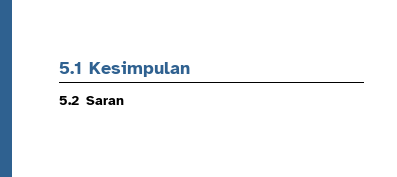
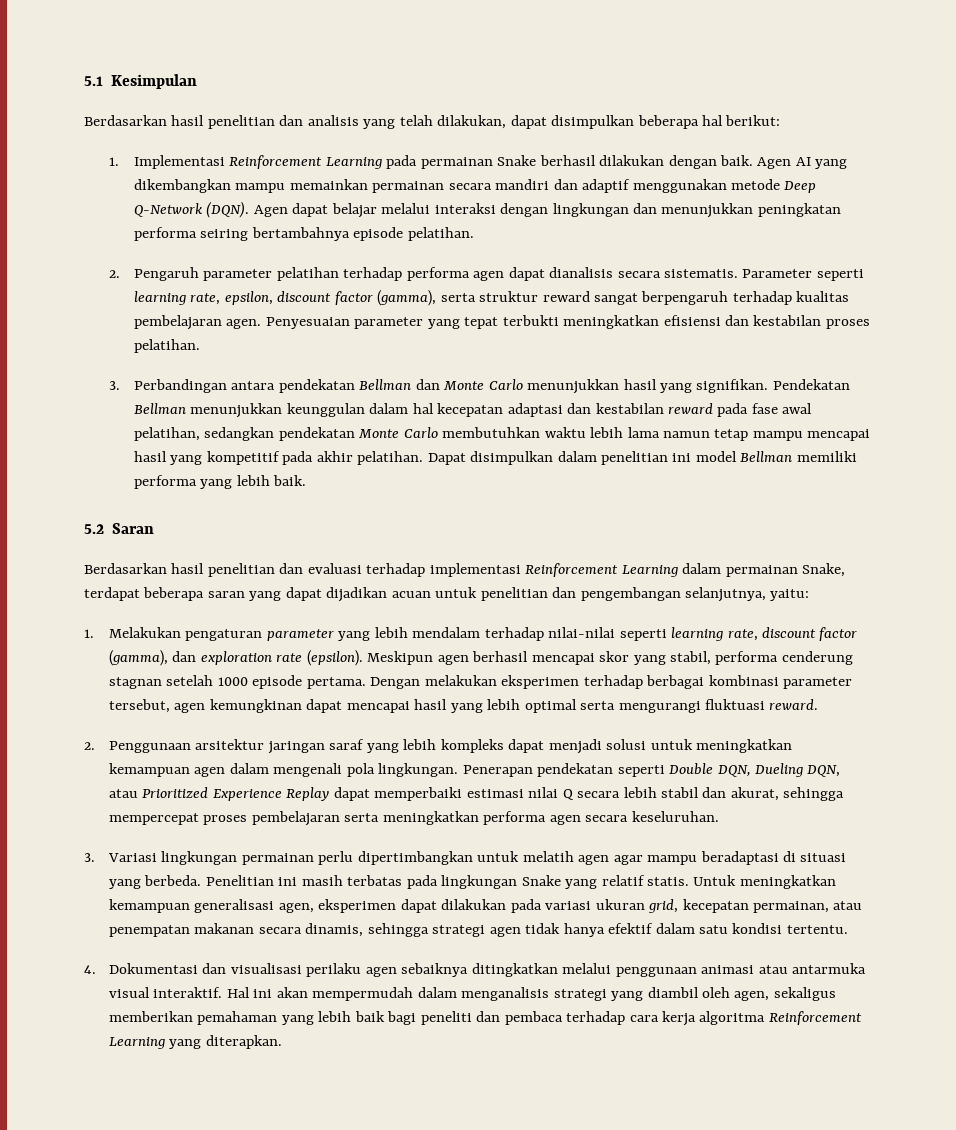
[59,96,124,105] 5.2 Saran -> [84,115,781,129] [108,155,848,169] [133,179,817,193] [133,201,841,218] [133,227,474,241] [108,267,864,281] [133,290,850,306] [133,315,870,330] [133,339,200,353] [108,379,850,394] [133,403,813,418] [133,427,871,441] [133,451,857,465] [133,475,307,489] [84,523,155,534] [84,563,846,577] [84,587,810,602] [84,627,858,641] [108,650,853,666] [108,675,852,689] [108,699,819,713] [84,739,792,754] [108,763,841,777] [108,787,845,801] [108,811,719,826] [84,851,847,865] [108,875,836,889] [108,899,863,913] [108,923,848,937] [84,963,866,977] [108,987,836,1001] [108,1011,862,1026] [108,1035,282,1049] Berdasarkan hasil penelitian dan analisis yang telah dilakukan, dapat disimpulkan beberapa hal berikut: // 1. Implementasi Reinforcement Learning pada permainan Snake berhasil dilakukan dengan baik. Agen AI yang dikembangkan mampu memainkan permainan secara mandiri dan adaptif menggunakan metode Deep Q-Network (DQN). Agen dapat belajar melalui interaksi dengan lingkungan dan menunjukkan peningkatan performa seiring bertambahnya episode pelatihan. // 2. Pengaruh parameter pelatihan terhadap performa agen dapat dianalisis secara sistematis. Parameter seperti learning rate, epsilon, discount factor (gamma), serta struktur reward sangat berpengaruh terhadap kualitas pembelajaran agen. Penyesuaian parameter yang tepat terbukti meningkatkan efisiensi dan kestabilan proses pelatihan. // 3. Perbandingan antara pendekatan Bellman dan Monte Carlo menunjukkan hasil yang signifikan. Pendekatan Bellman menunjukkan keunggulan dalam hal kecepatan adaptasi dan kestabilan reward pada fase awal pelatihan, sedangkan pendekatan Monte Carlo membutuhkan waktu lebih lama namun tetap mampu mencapai hasil yang kompetitif pada akhir pelatihan. Dapat disimpulkan dalam penelitian ini model Bellman memiliki performa yang lebih baik. // 5.2 Saran // Berdasarkan hasil penelitian dan evaluasi terhadap implementasi Reinforcement Learning dalam permainan Snake, terdapat beberapa saran yang dapat dijadikan acuan untuk penelitian dan pengembangan selanjutnya, yaitu: // 1. Melakukan pengaturan parameter yang lebih mendalam terhadap nilai-nilai seperti learning rate, discount factor (gamma), dan exploration rate (epsilon). Meskipun agen berhasil mencapai skor yang stabil, performa cenderung stagnan setelah 1000 episode pertama. Dengan melakukan eksperimen terhadap berbagai kombinasi parameter tersebut, agen kemungkinan dapat mencapai hasil yang lebih optimal serta mengurangi fluktuasi reward. // 2. Penggunaan arsitektur jaringan saraf yang lebih kompleks dapat menjadi solusi untuk meningkatkan kemampuan agen dalam mengenali pola lingkungan. Penerapan pendekatan seperti Double DQN, Dueling DQN, atau Prioritized Experience Replay dapat memperbaiki estimasi nilai Q secara lebih stabil dan akurat, sehingga mempercepat proses pembelajaran serta meningkatkan performa agen secara keseluruhan. // 3. Variasi lingkungan permainan perlu dipertimbangkan untuk melatih agen agar mampu beradaptasi di situasi yang berbeda. Penelitian ini masih terbatas pada lingkungan Snake yang relatif statis. Untuk meningkatkan kemampuan generalisasi agen, eksperimen dapat dilakukan pada variasi ukuran grid, kecepatan permainan, atau penempatan makanan secara dinamis, sehingga strategi agen tidak hanya efektif dalam satu kondisi tertentu. // 4. Dokumentasi dan visualisasi perilaku agen sebaiknya ditingkatkan melalui penggunaan animasi atau antarmuka visual interaktif. Hal ini akan mempermudah dalam menganalisis strategi yang diambil oleh agen, sekaligus memberikan pemahaman yang lebih baik bagi peneliti dan pembaca terhadap cara kerja algoritma Reinforcement Learning yang diterapkan.

